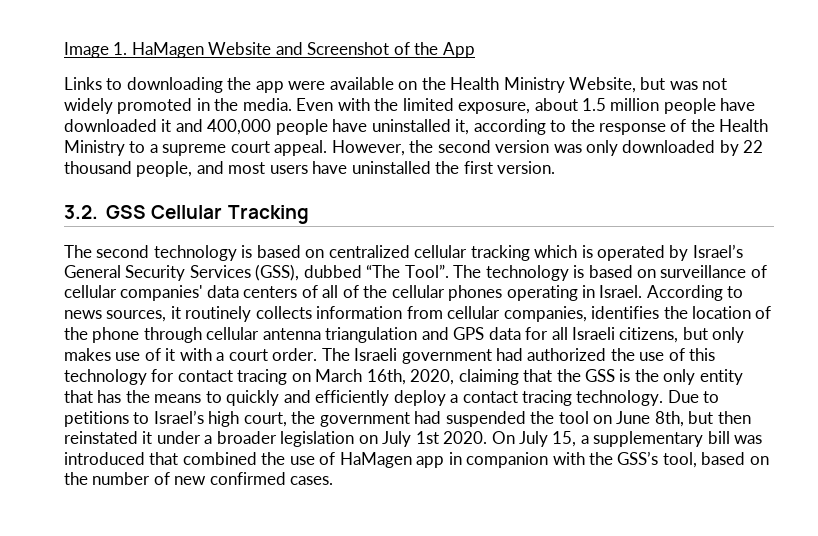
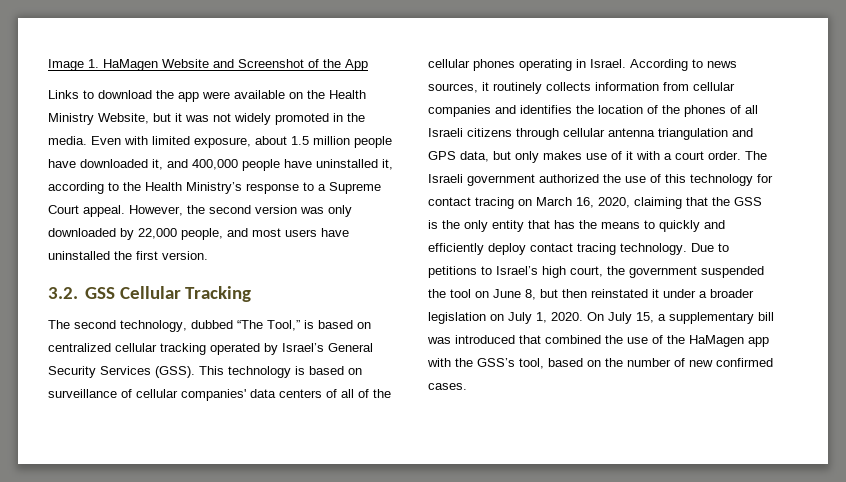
[126,77,223,93] downloading -> [98,90,152,99] download
(666, 83) none -> [175,113,182,122] it
[374,98,399,111] the -> (148, 140) none
[161,119,172,132] it -> [152,159,163,170] it,
[599,119,769,135] [64,140,270,156] response of the Health Ministry to a supreme court -> [145,182,381,194] [48,205,79,214] Health Ministry’s response to a Supreme Court
[743,140,764,153] [64,161,132,174] 22 thousand -> [138,228,177,239] 22,000
[153,245,237,261] technology -> [120,320,300,332] technology, dubbed “The Tool,”
[534,245,593,258] which is -> (206, 349) none
[255,264,482,281] (GSS), dubbed “The Tool”. The -> [155,366,224,378] (GSS). This
[503,306,587,322] companies, -> [428,105,516,117] companies and
[92,327,140,343] phone -> [684,105,758,117] [428,128,512,137] phones of all Israeli citizens
[488,327,679,343] data for all Israeli citizens, -> [460,151,489,162] data,
[496,348,524,361] had -> (535, 180) none
[366,369,406,385] 16th, -> [576,197,594,208] 16,
[450,394,459,403] a -> (526, 249) none
[414,411,442,424] had -> (697, 272) none
[654,411,684,427] 8th, -> [525,289,536,300] 8,
[415,431,439,444] 1st -> [536,312,547,323] 1,
(336, 458) none -> [667,335,685,344] the
[448,452,549,468] in companion -> (769, 342) none

